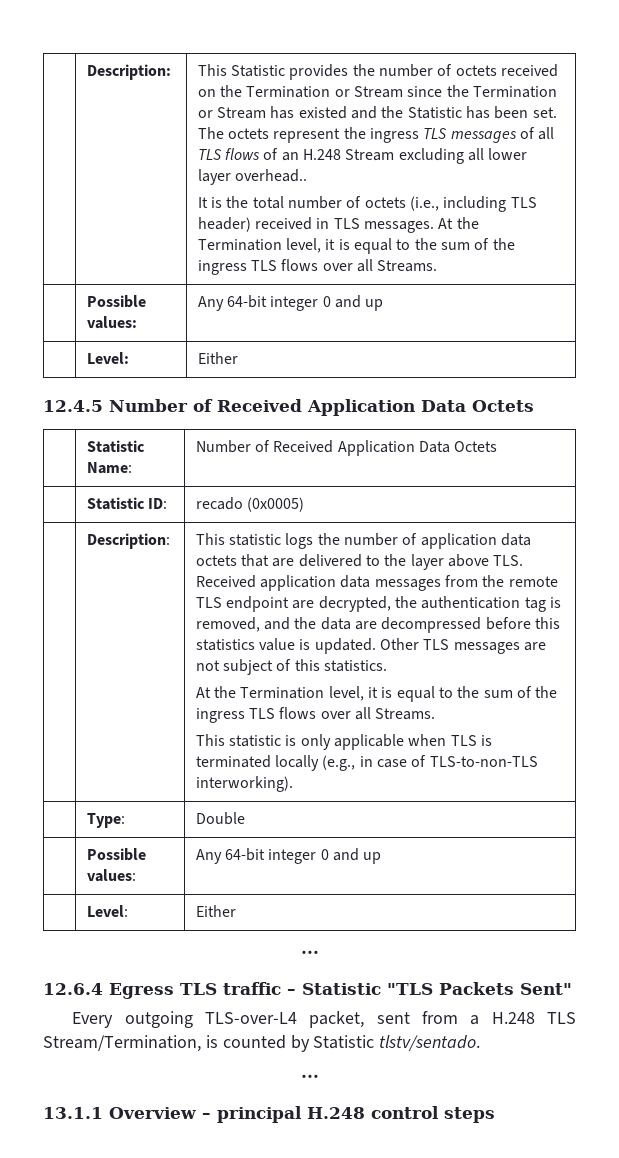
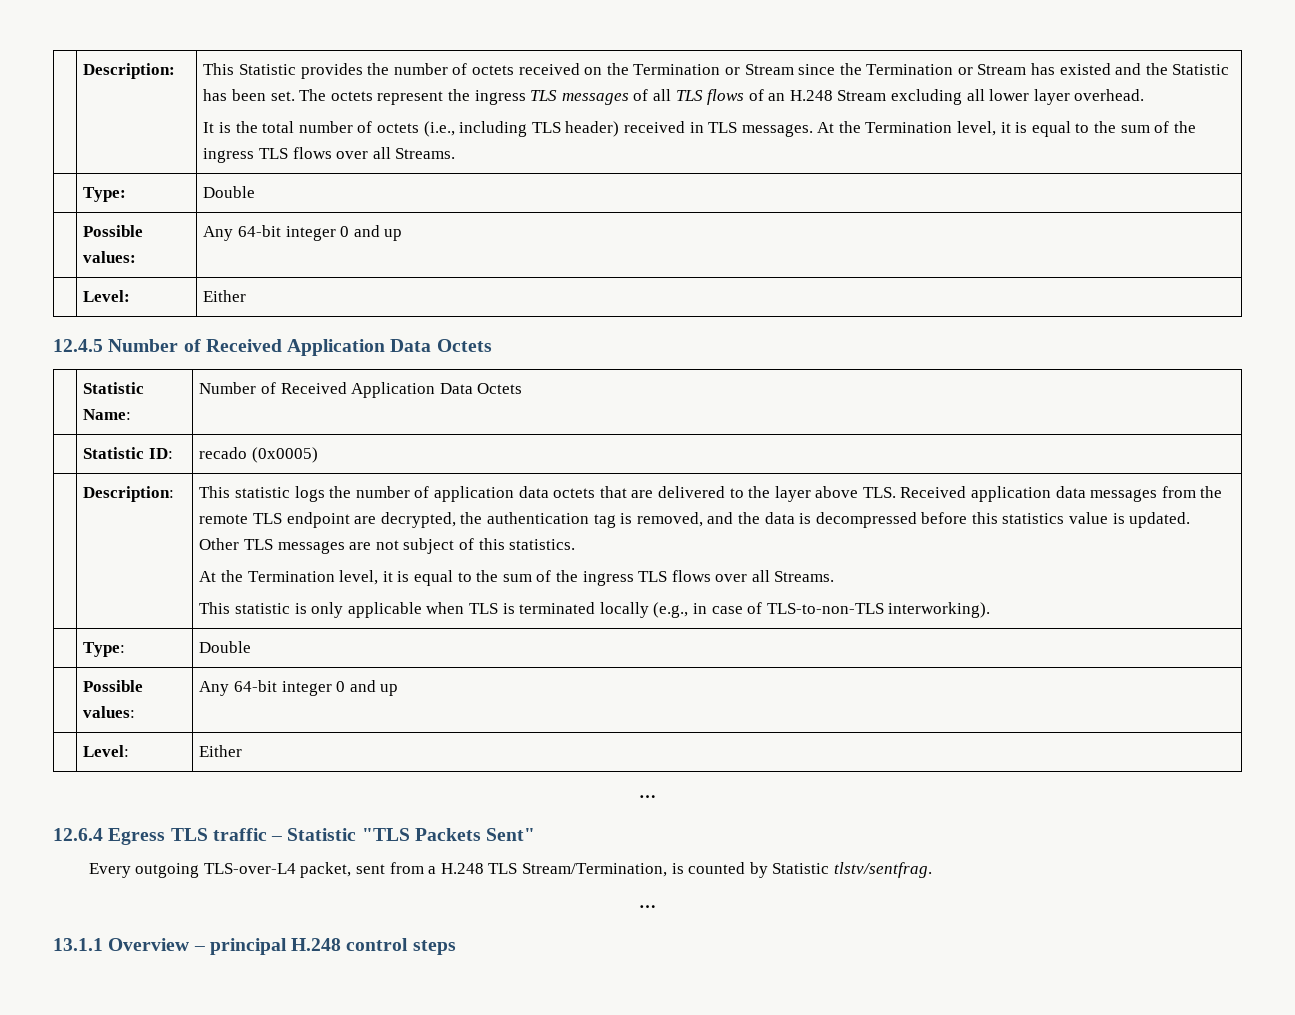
[235,169,308,182] overhead.. -> [1074,89,1145,101] overhead.
(438, 266) none -> [83,187,127,202] [203,186,256,198] // | Type: | Double
[355,621,378,630] are -> [799,513,812,524] is
[379,1035,481,1051] tlstv/sentado. -> [833,862,932,878] tlstv/sentfrag.

